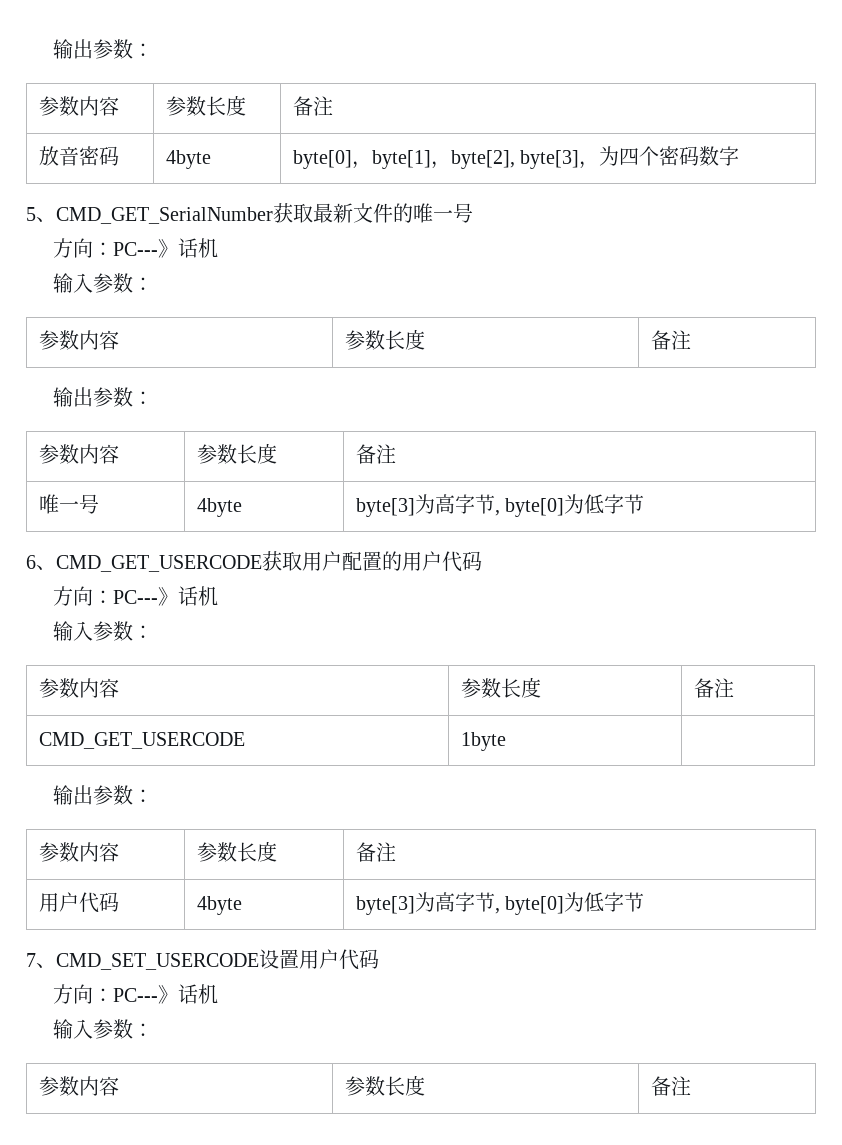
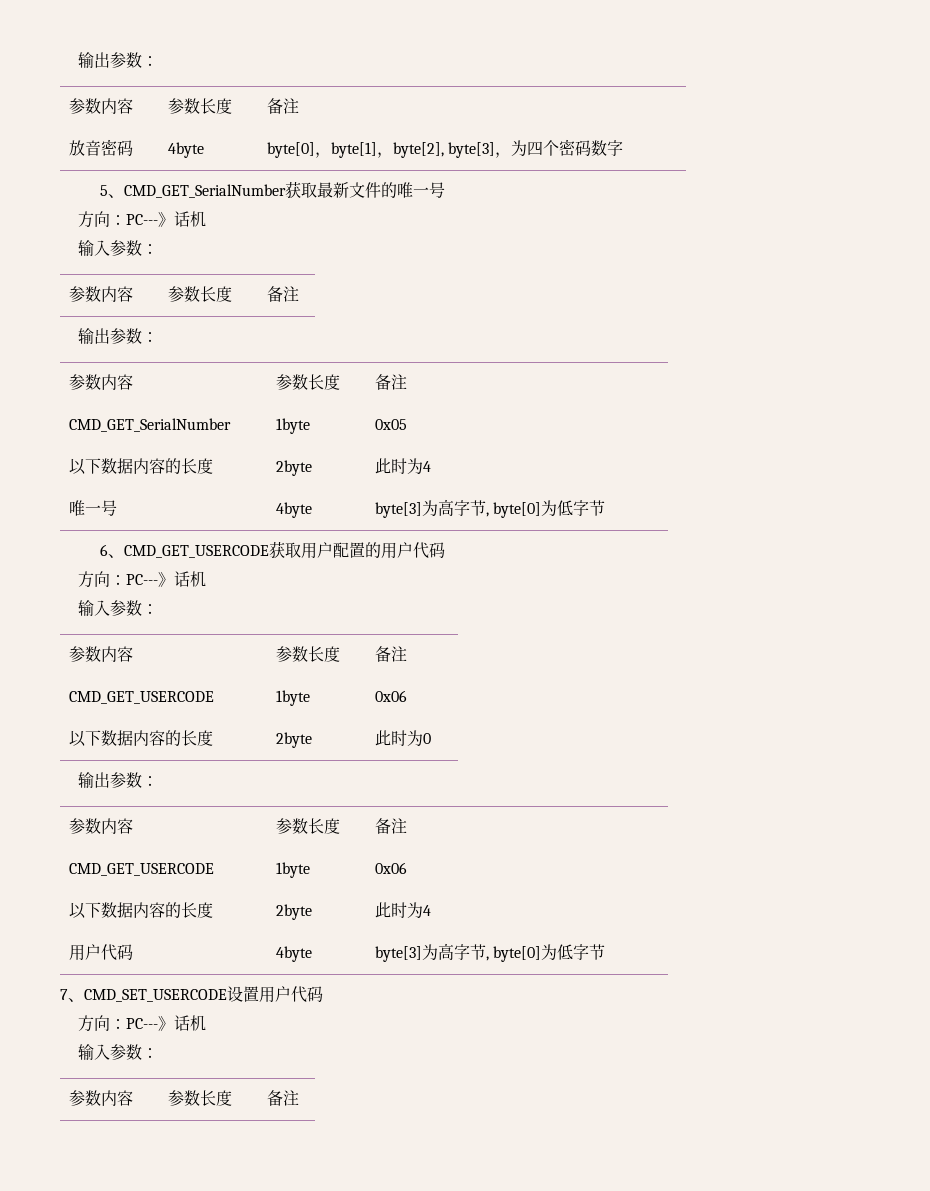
(396, 454) none -> [68,418,231,432] [275,418,310,434] [374,419,407,430] [68,458,213,475] [275,460,312,476] [374,458,431,474] // CMD_GET_SerialNumber | 1byte | 0x05 // 以下数据内容的长度 | 2byte | 此时为4
[52,785,153,805] [38,842,119,862] [196,841,277,862] [355,842,396,862] // 输出参数： // 参数内容 | 参数长度 | 备注 -> [374,690,407,702] [68,730,213,747] [275,732,312,748] [374,730,431,746] [78,772,159,788] [68,818,133,834] [275,818,340,834] [374,818,407,834] [68,863,214,876] [275,862,310,878] [374,862,407,874] [68,902,213,919] [275,904,312,920] [374,902,431,918] 0x06 // 以下数据内容的长度 | 2byte | 此时为0 // 输出参数： // 参数内容 | 参数长度 | 备注 // CMD_GET_USERCODE | 1byte | 0x06 // 以下数据内容的长度 | 2byte | 此时为4

